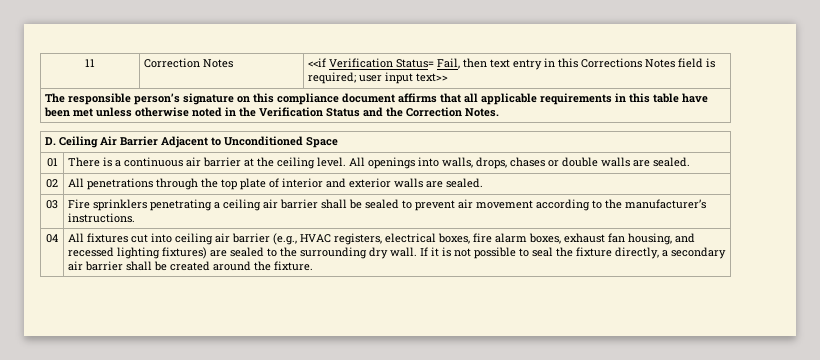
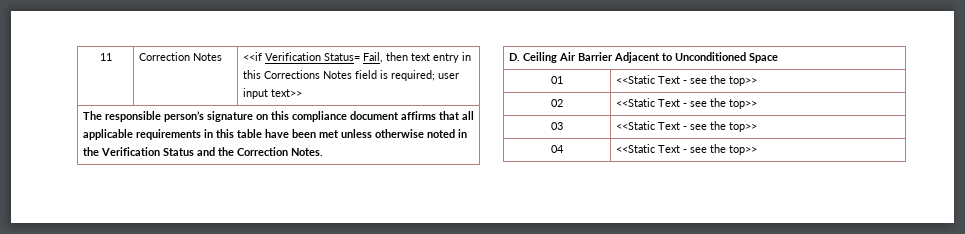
[68,157,691,169] [46,179,58,188] [68,178,484,190] [46,200,58,209] [68,199,707,211] [68,213,136,223] [46,234,58,243] [68,233,696,245] [68,247,727,259] [68,261,314,271] There is a continuous air barrier at the ceiling level. All openings into walls, drops, chases or double walls are sealed. // 02 | All penetrations through the top plate of interior and exterior walls are sealed. // 03 | Fire sprinklers penetrating a ceiling air barrier shall be sealed to prevent air movement according to the manufacturer’s instructions. // 04 | All fixtures cut into ceiling air barrier (e.g., HVAC registers, electrical boxes, fire alarm boxes, exhaust fan housing, and recessed lighting fixtures) are sealed to the surrounding dry wall. If it is not possible to seal the fixture directly, a secondary air barrier shall be created around the fixture. -> [615,75,757,86] [551,99,563,107] [615,98,757,109] [551,122,563,130] [615,121,757,132] [551,145,564,153] [615,144,757,155] <<Static Text - see the top>> // 02 | <<Static Text - see the top>> // 03 | <<Static Text - see the top>> // 04 | <<Static Text - see the top>>

